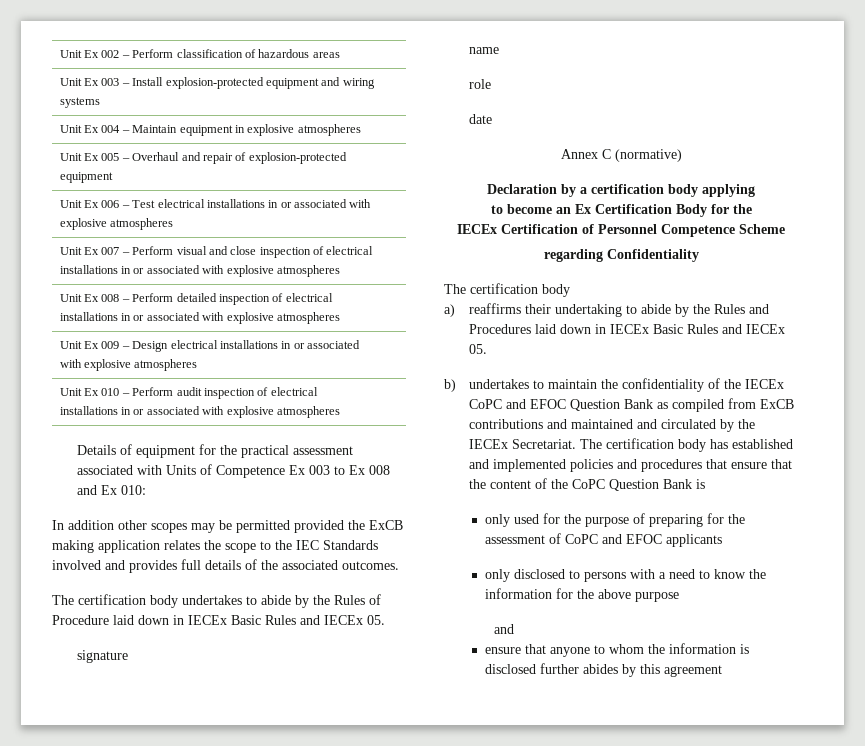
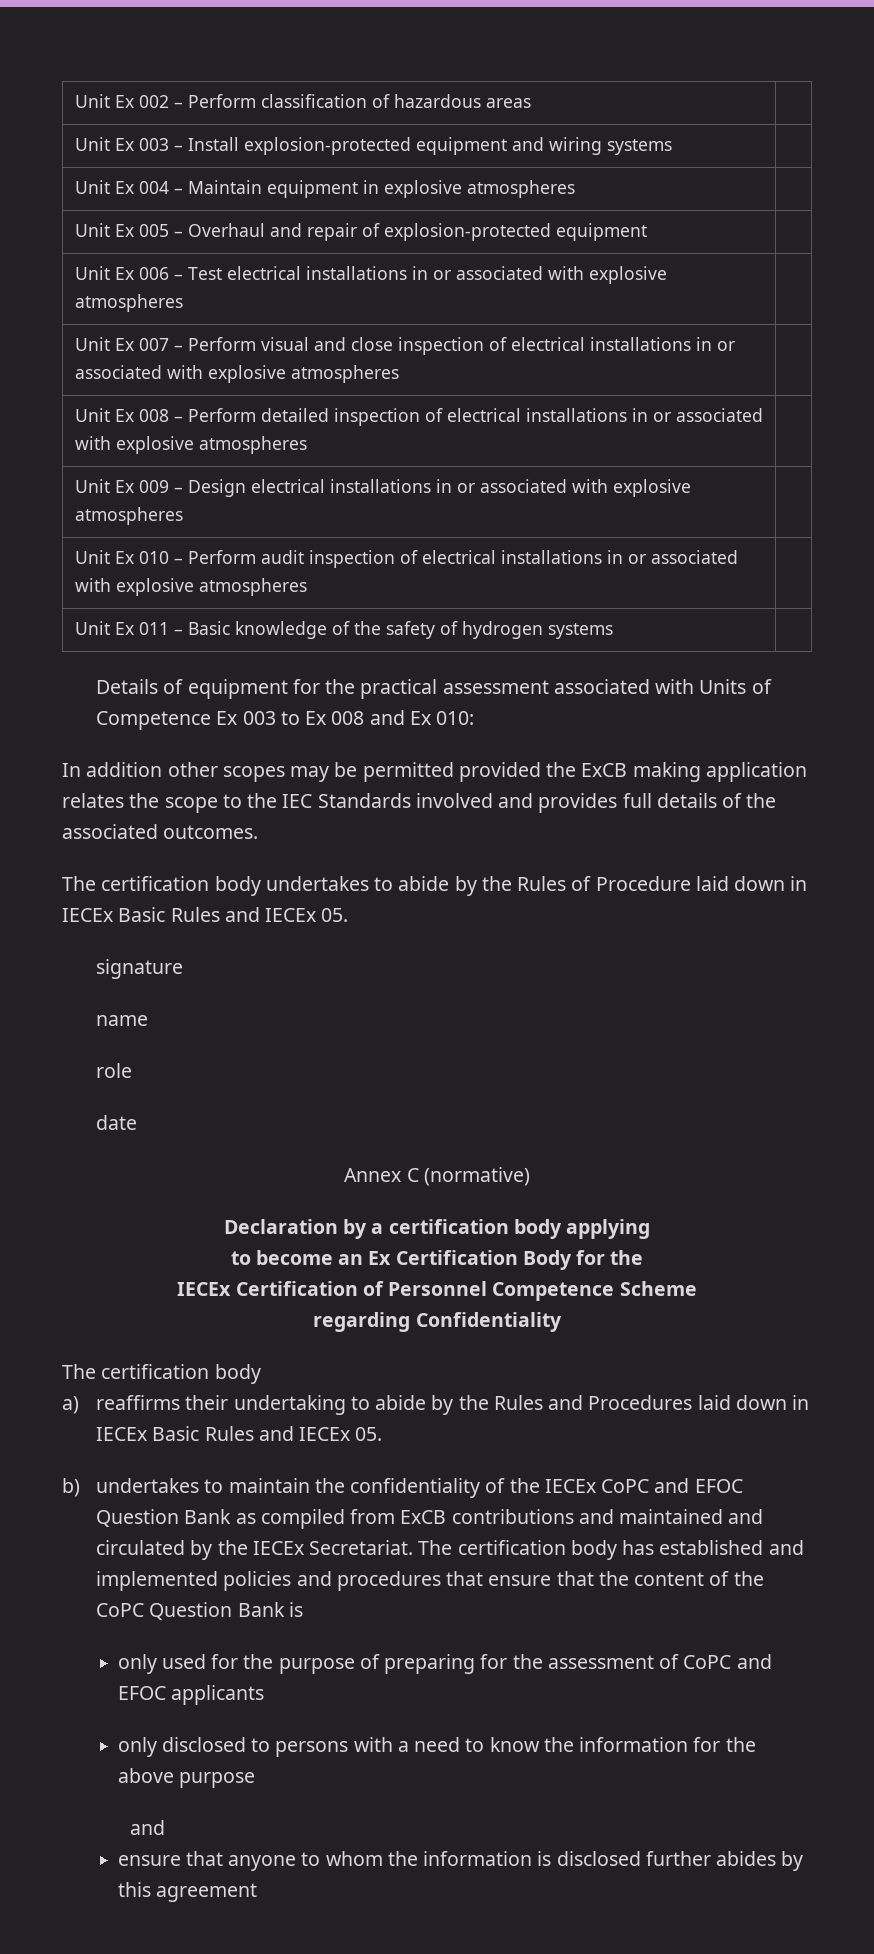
(340, 412) none -> [74,621,613,639] // Unit Ex 011 – Basic knowledge of the safety of hydrogen systems |

